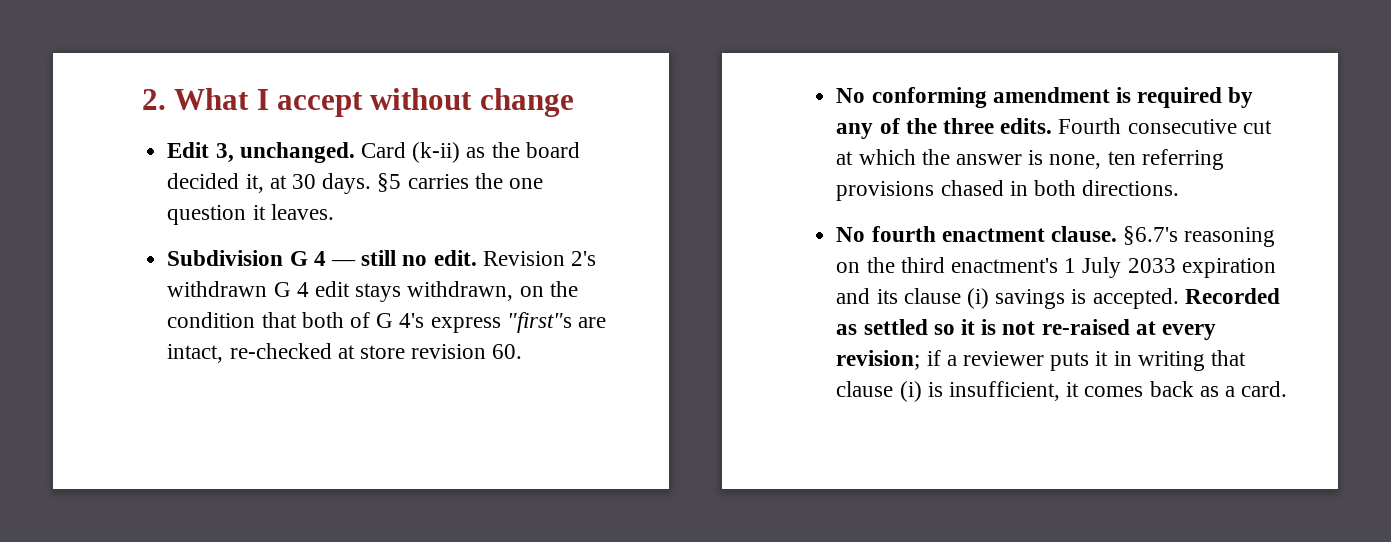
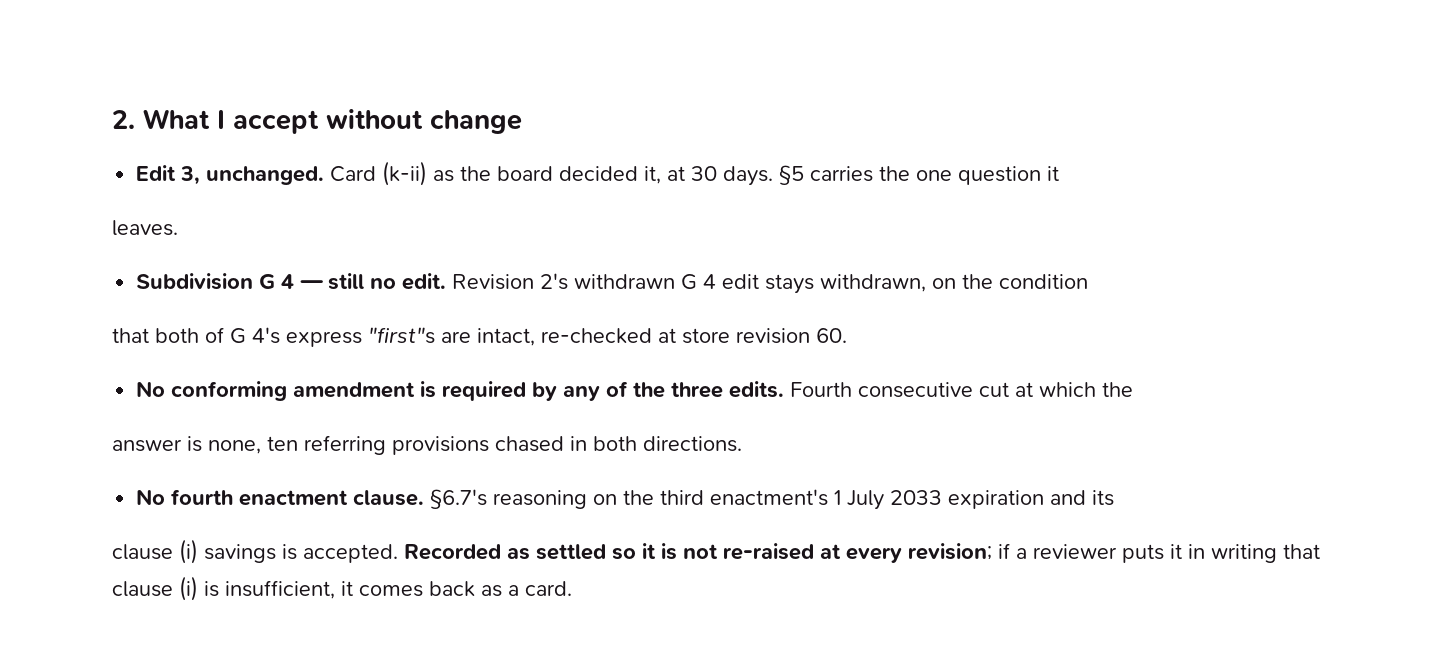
(266, 212) none -> (1060, 173) //
(256, 320) none -> (1089, 281) //
(950, 157) none -> (1134, 389) //
(898, 296) none -> (1115, 498) //

